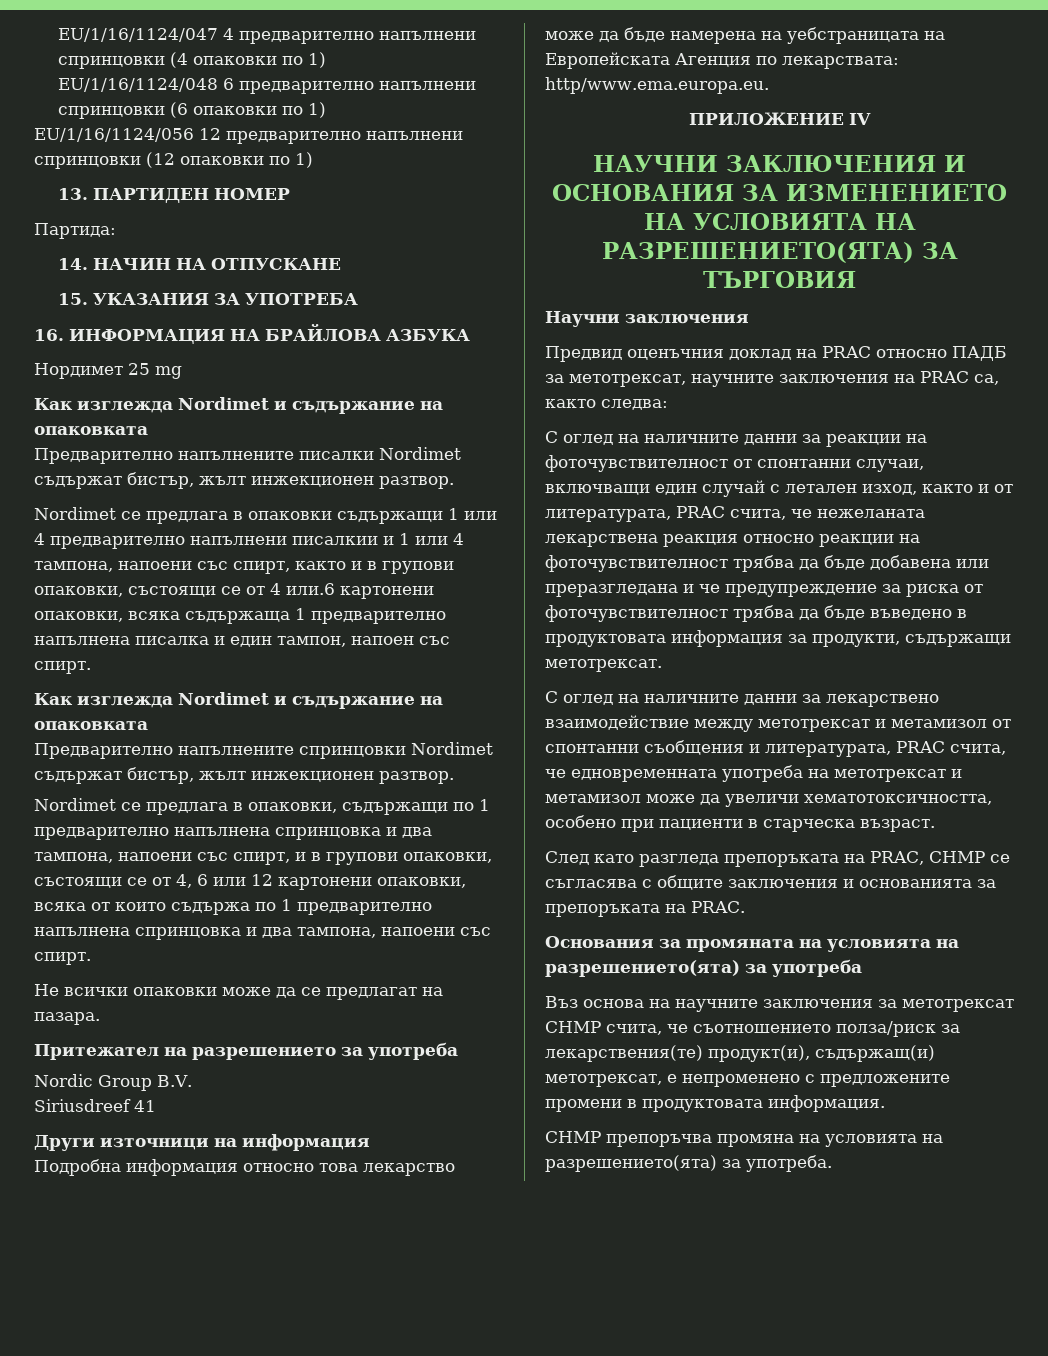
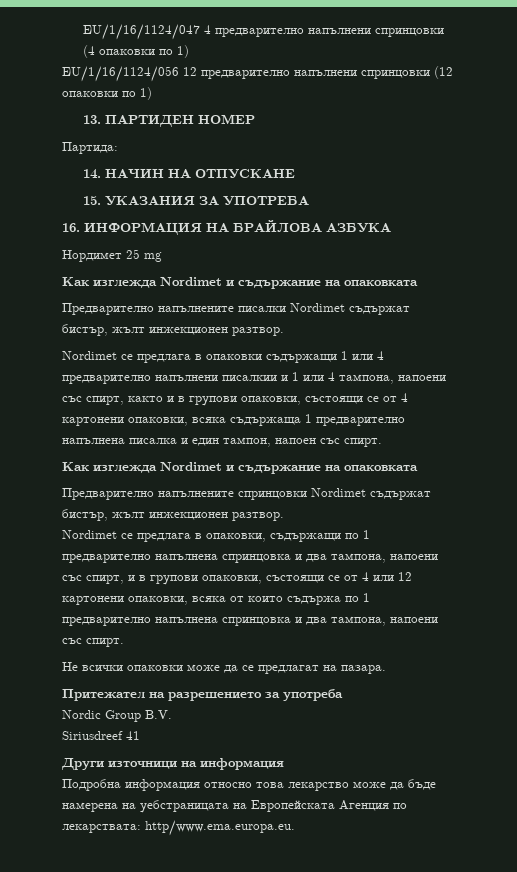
[57,78,476,94] [57,102,326,119] // EU/1/16/1124/048 6 предварително напълнени спринцовки (6 опаковки по 1) -> (190, 51) none
[286,583,335,595] или.6 -> (408, 397) none
[176,874,208,888] 4, 6 -> [362,572,369,581] 4
[689,112,871,125] [593,155,966,172] [552,184,1007,201] [643,213,916,230] [601,242,958,263] [703,271,856,288] [545,311,749,327] [545,346,1007,362] [545,371,999,387] [545,399,668,410] [545,431,927,447] [545,455,924,472] [545,480,1013,497] [545,506,925,522] [545,534,920,547] [545,555,989,572] [545,584,983,597] [545,605,967,622] [545,630,1011,647] [545,659,662,672] [545,691,939,707] [545,715,1011,732] [545,740,1006,757] [545,765,962,782] [545,794,992,807] [545,815,935,832] [545,851,1010,867] [545,875,996,890] [545,901,745,917] [545,936,959,952] [545,959,862,977] [545,996,1014,1012] [545,1021,960,1037] [545,1045,935,1062] [545,1074,950,1087] [545,1095,885,1112] [545,1131,943,1147] [545,1155,832,1172] // ПРИЛОЖЕНИЕ IV // НАУЧНИ ЗАКЛЮЧЕНИЯ И ОСНОВАНИЯ ЗА ИЗМЕНЕНИЕТО НА УСЛОВИЯТА НА РАЗРЕШЕНИЕТО(ЯТА) ЗА ТЪРГОВИЯ // Научни заключения // Предвид оценъчния доклад на PRAC относно ПАДБ за метотрексат, научните заключения на PRAC са, както следва: // С оглед на наличните данни за реакции на фоточувствителност от спонтанни случаи, включващи един случай с летален изход, както и от литературата, PRAC счита, че нежеланата лекарствена реакция относно реакции на фоточувствителност трябва да бъде добавена или преразгледана и че предупреждение за риска от фоточувствителност трябва да бъде въведено в продуктовата информация за продукти, съдържащи метотрексат. // С оглед на наличните данни за лекарствено взаимодействие между метотрексат и метамизол от спонтанни съобщения и литературата, PRAC счита, че едновременната употреба на метотрексат и метамизол може да увеличи хематотоксичността, особено при пациенти в старческа възраст. // След като разгледа препоръката на PRAC, CHMP се съгласява с общите заключения и основанията за препоръката на PRAC. // Основания за промяната на условията на разрешението(ята) за употреба // Въз основа на научните заключения за метотрексат CHMP счита, че съотношението полза/риск за лекарствения(те) продукт(и), съдържащ(и) метотрексат, е непроменено с предложените промени в продуктовата информация. // CHMP препоръчва промяна на условията на разрешението(ята) за употреба. -> (295, 828) none

